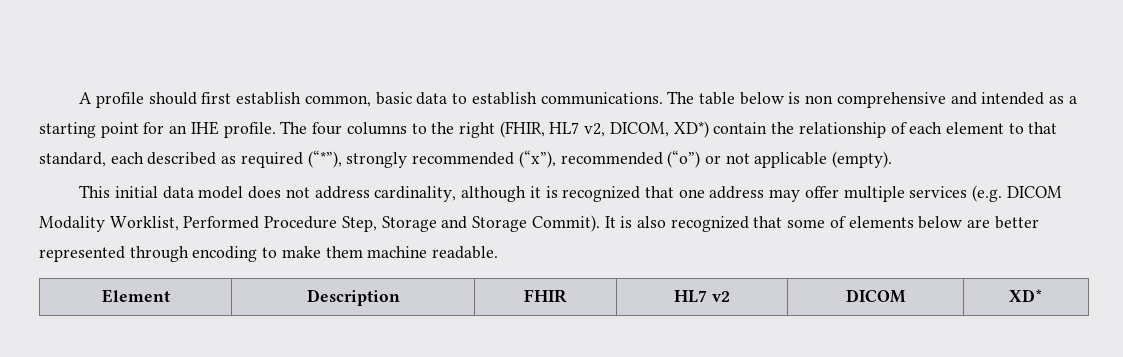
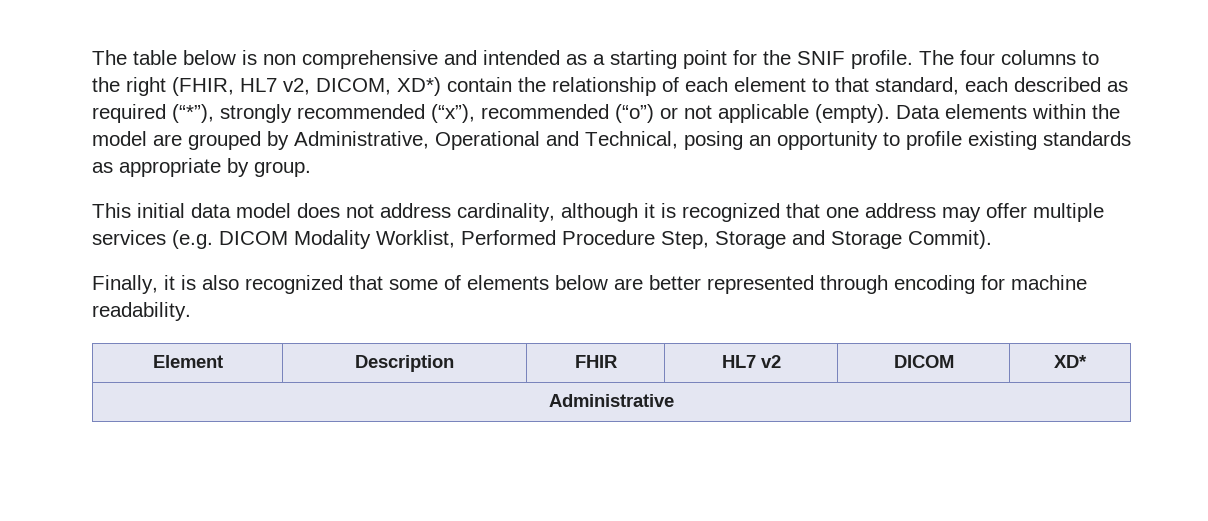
[79,92,663,108] A profile should first establish common, basic data to establish communications. -> (92, 57) none
[169,121,219,135] an IHE -> [763,50,845,65] the SNIF
(893, 159) none -> [896,104,1120,119] [92,131,1131,150] [92,158,311,177] Data elements within the model are grouped by Administrative, Operational and Technical, posing an opportunity to profile existing standards as appropriate by group.
[604,216,616,228] It -> [92,275,175,294] // Finally, it
[262,246,499,259] to make them machine readable. -> [981,275,1087,290] [92,302,191,321] for machine readability.
(1043, 295) none -> [549,394,674,407] // Administrative

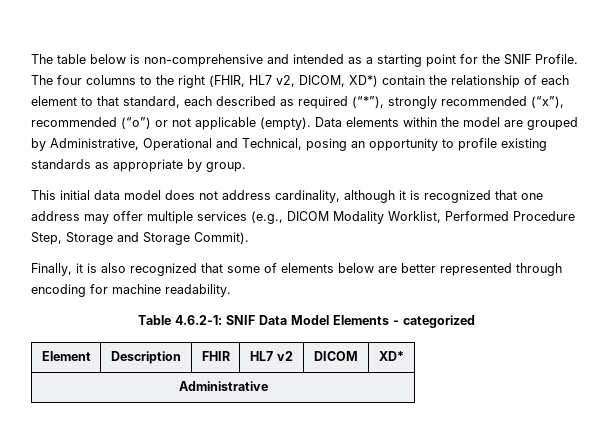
[263,50,438,69] non comprehensive -> [144,54,263,67] non-comprehensive
[851,50,913,69] profile. -> [535,54,578,64] Profile.
[172,230,213,249] (e.g. -> [251,211,283,224] (e.g.,
(191, 311) none -> [138,315,475,328] // Table 4.6.2-1: SNIF Data Model Elements - categorized

